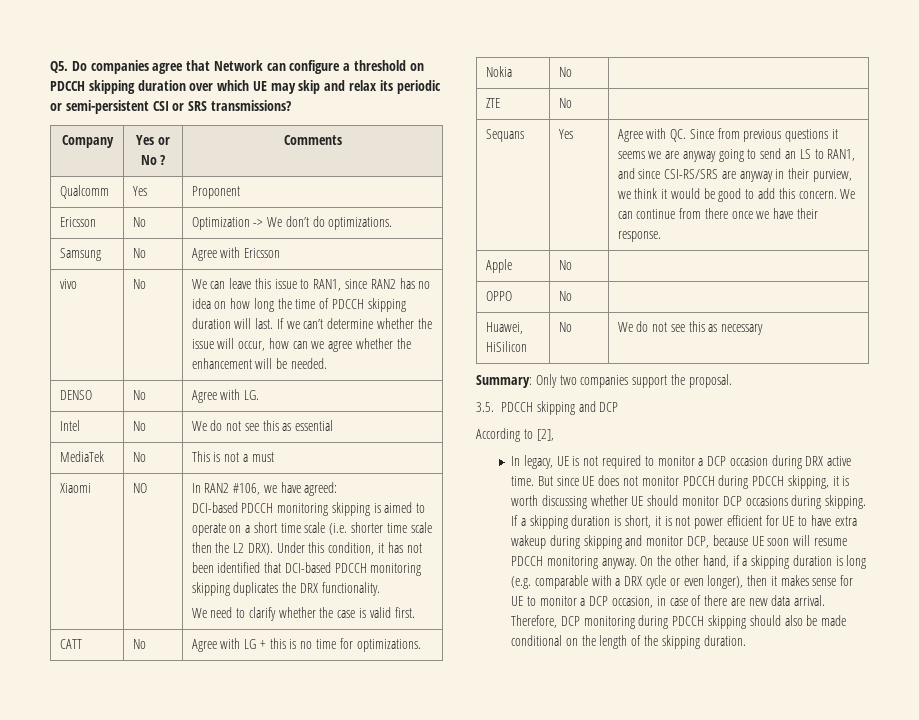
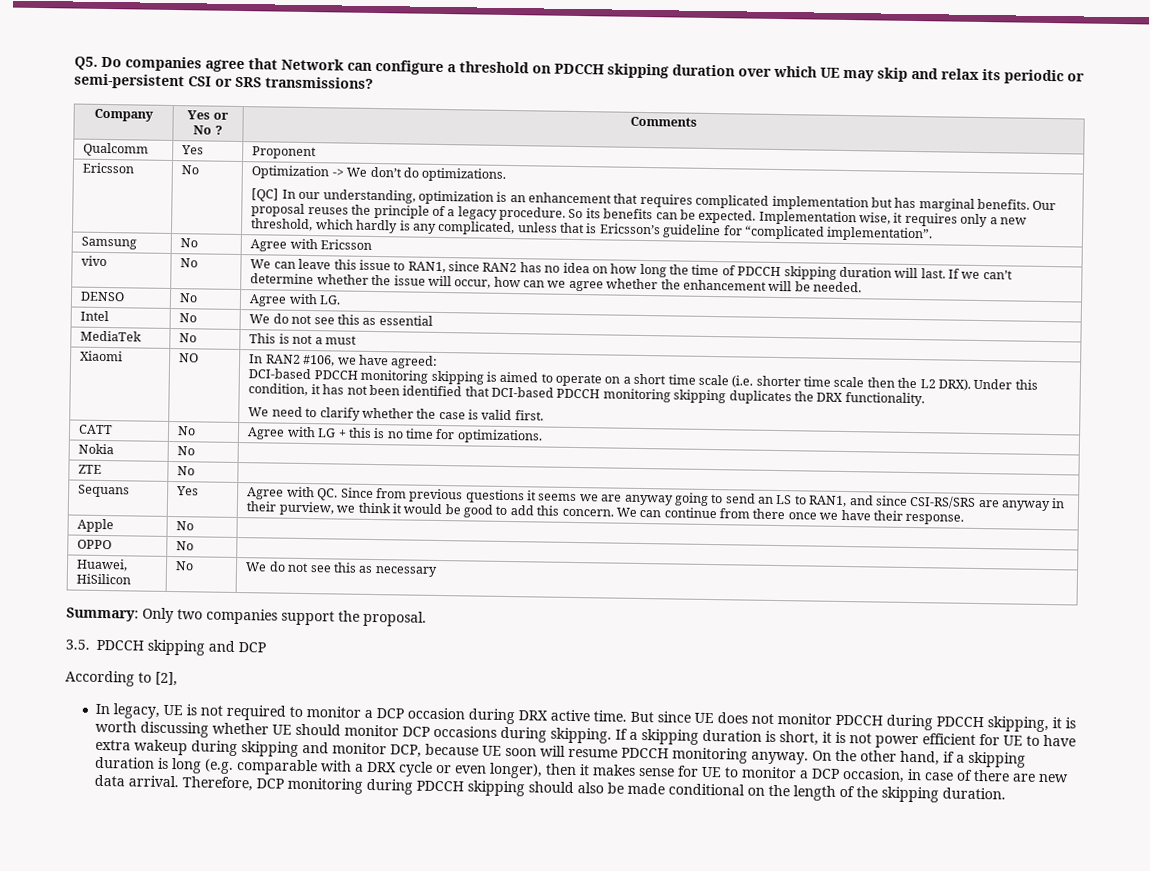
(393, 223) none -> [251,188,1057,212] [251,203,1027,228] [251,218,934,242] // [QC] In our understanding, optimization is an enhancement that requires complicated implementation but has marginal benefits. Our proposal reuses the principle of a legacy procedure. So its benefits can be expected. Implementation wise, it requires only a new threshold, which hardly is any complicated, unless that is Ericsson’s guideline for “complicated implementation”.

